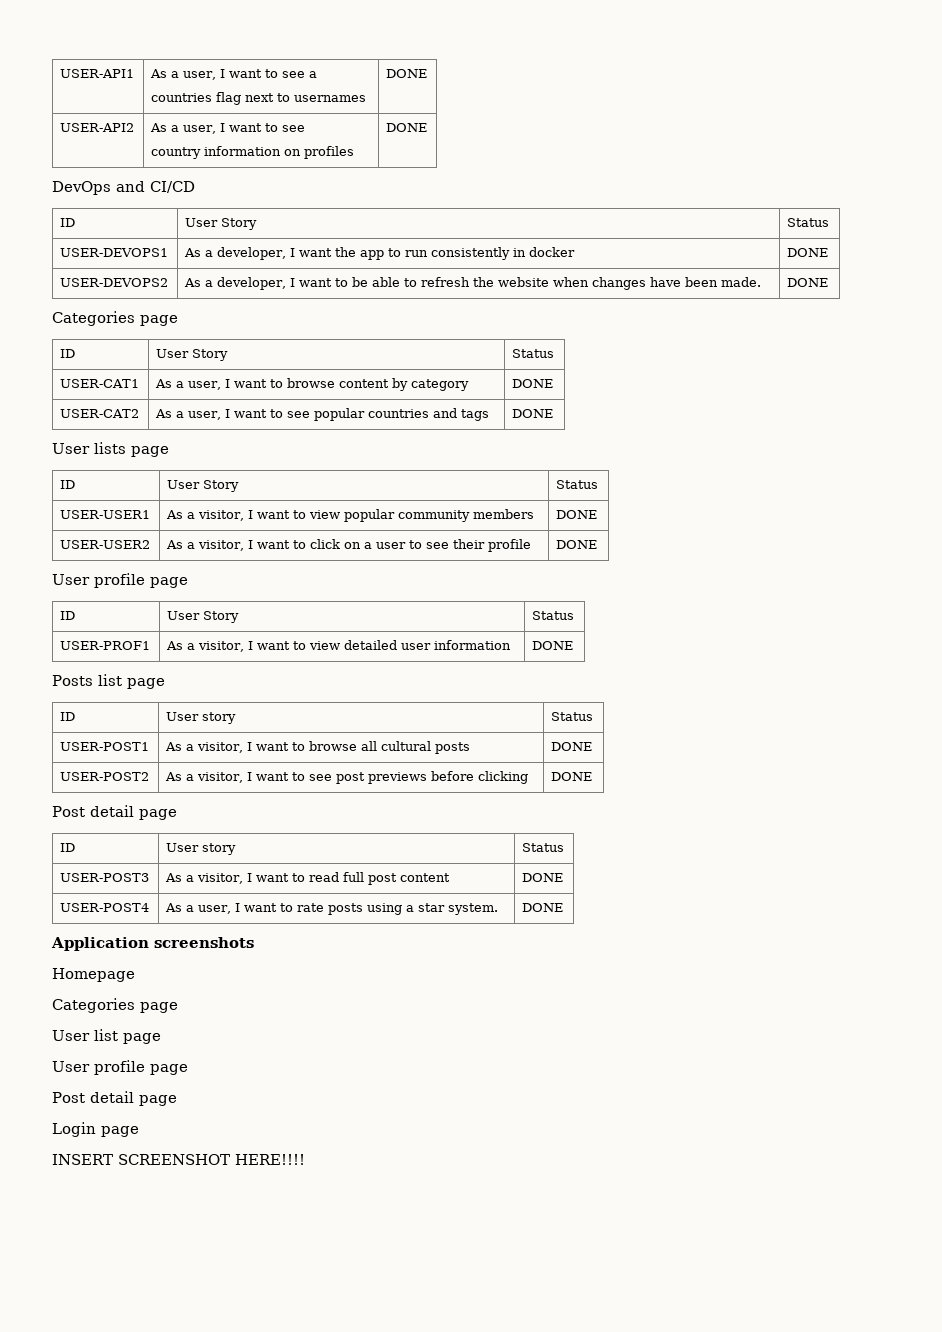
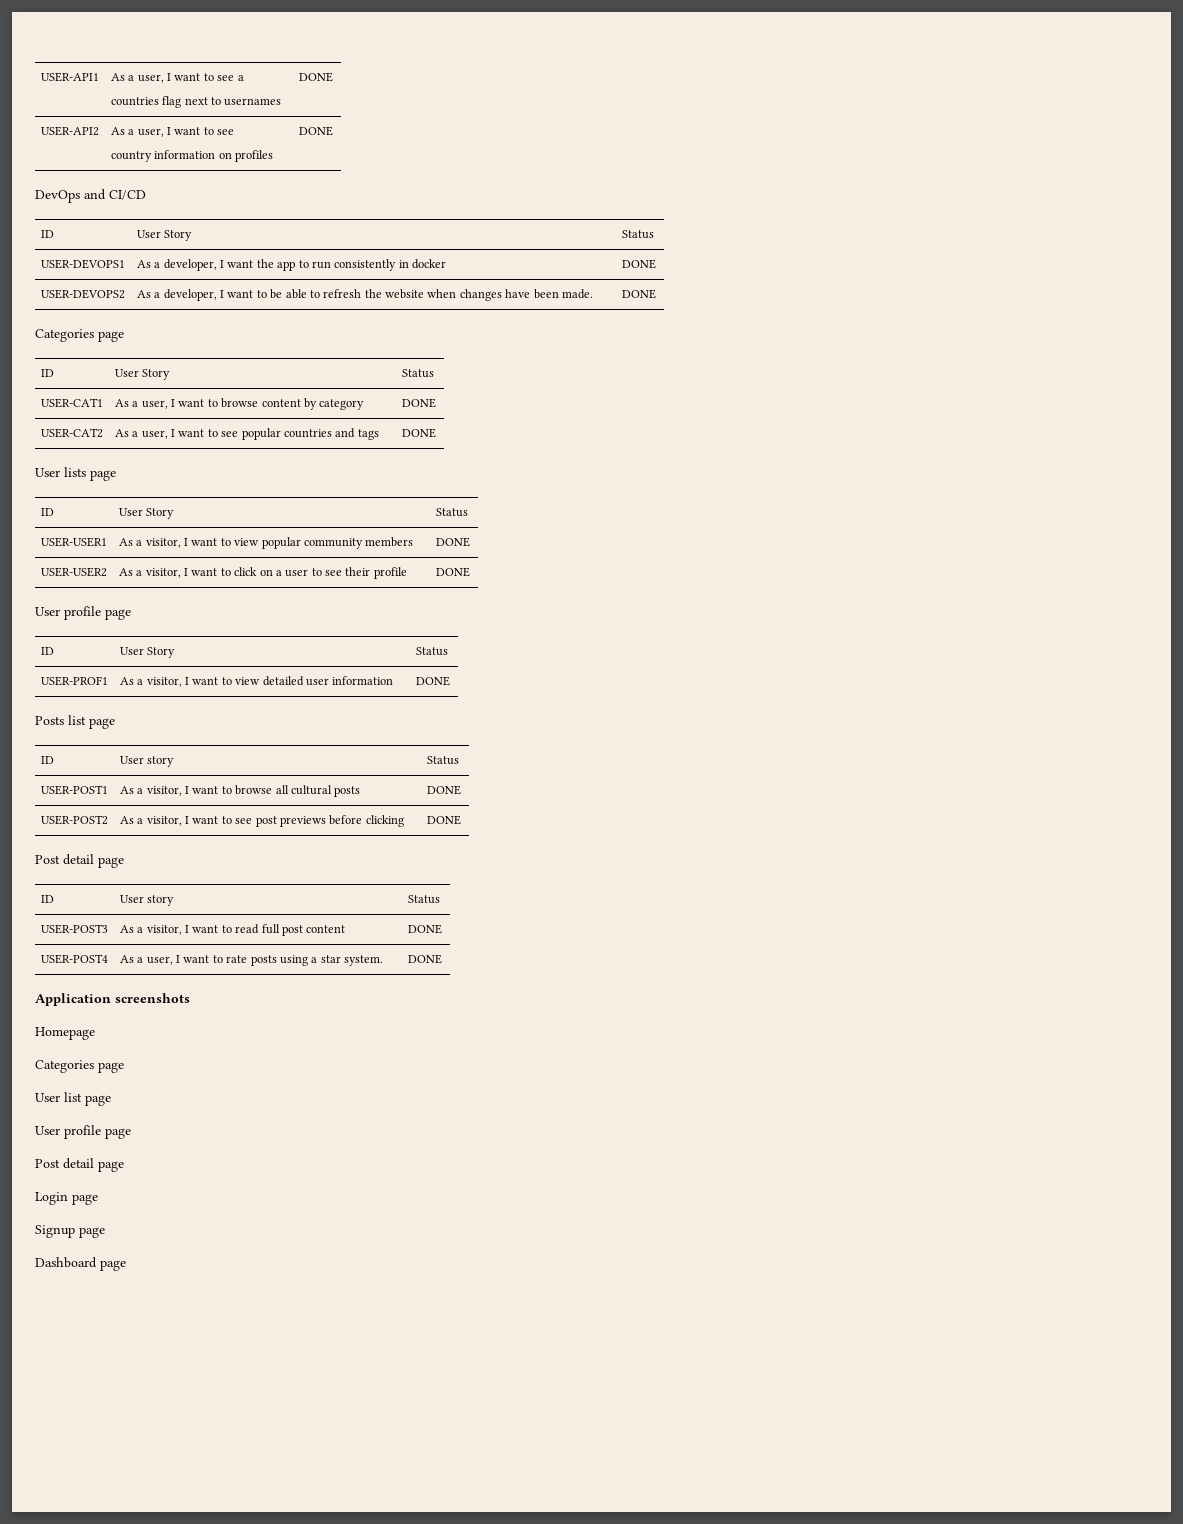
[52,1154,305,1165] INSERT SCREENSHOT HERE!!!! -> [35,1225,105,1238] [35,1257,126,1271] Signup page // Dashboard page

